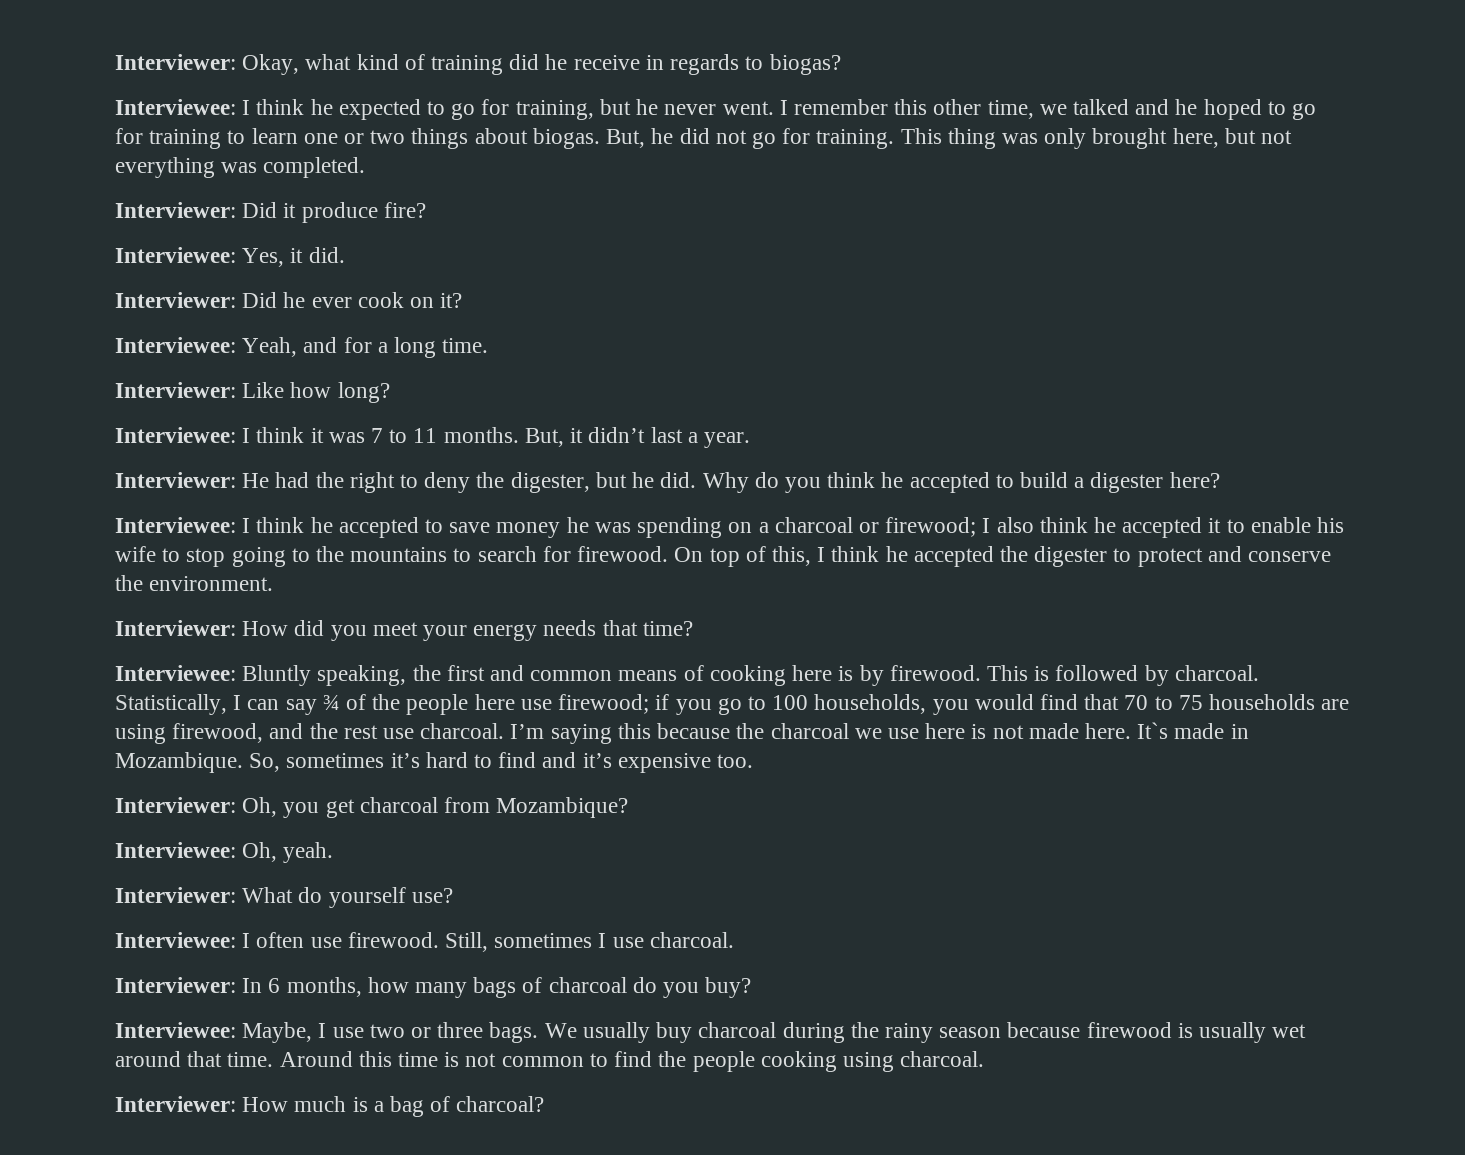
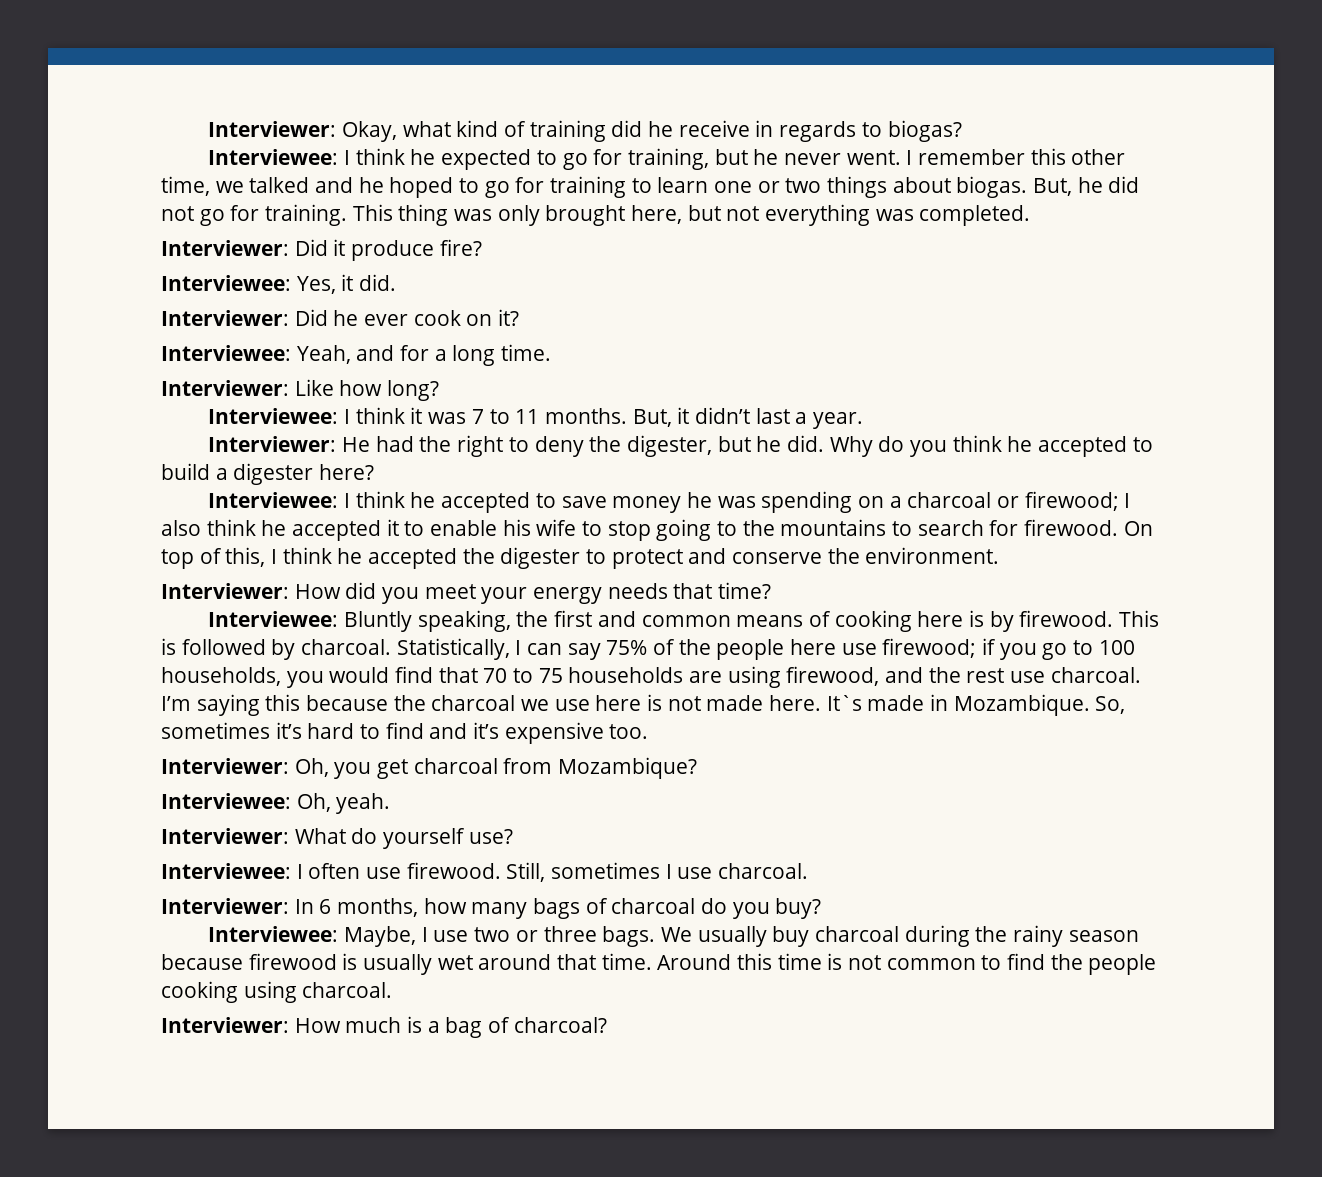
[322,695,340,710] ¾ -> [606,640,648,655] 75%

